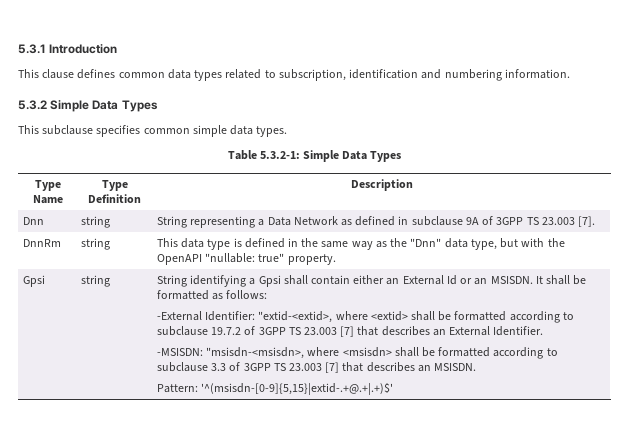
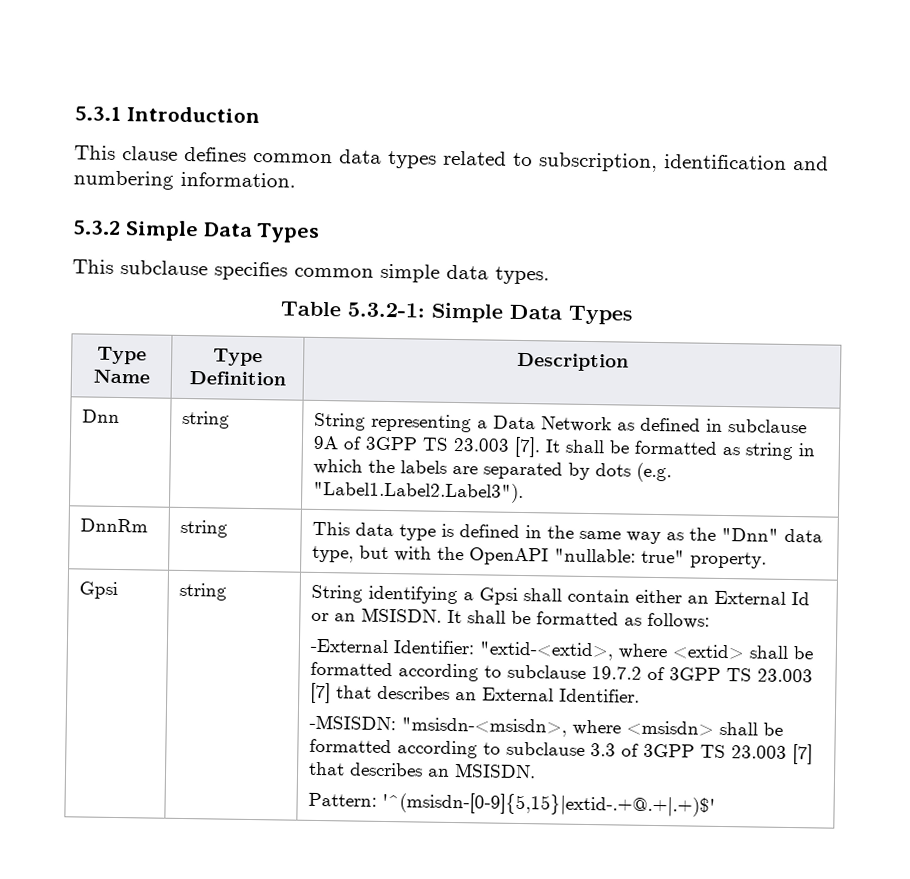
(596, 221) none -> [545,439,816,461] [313,458,673,483] [313,480,525,504] It shall be formatted as string in which the labels are separated by dots (e.g. "Label1.Label2.Label3").

